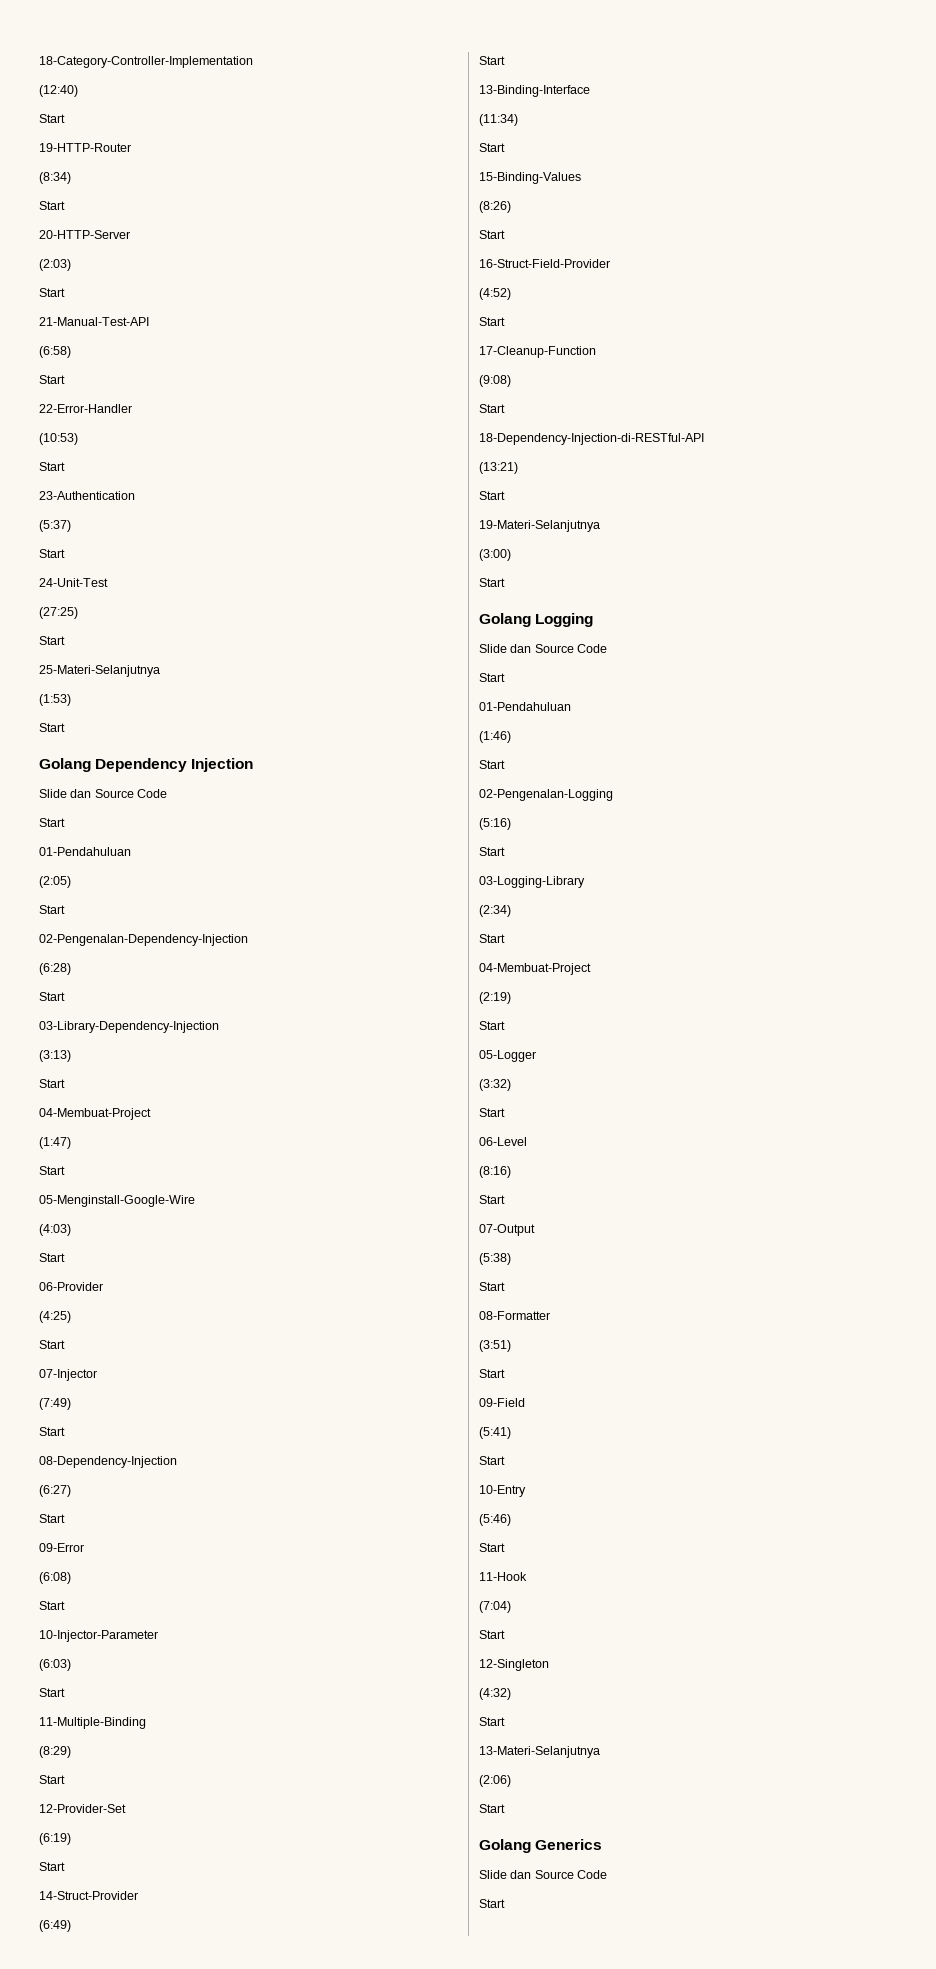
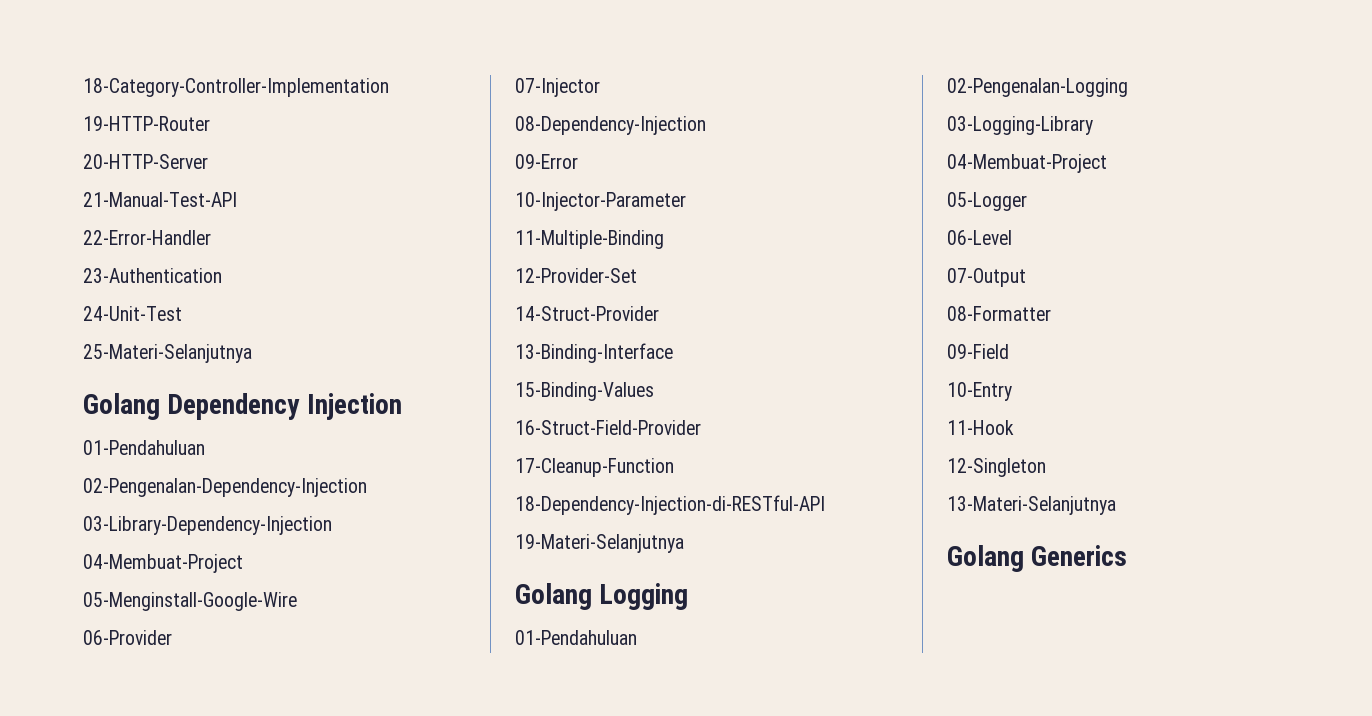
[39,85,78,97] [39,114,65,123] // (12:40) // Start -> (389, 87) none
[39,172,71,184] [39,201,65,210] // (8:34) // Start -> (210, 123) none
[39,259,71,271] [39,288,65,297] // (2:03) // Start -> (208, 161) none
[39,346,71,358] [39,375,65,384] // (6:58) // Start -> (237, 199) none
[39,433,78,445] [39,462,65,471] // (10:53) // Start -> (211, 237) none
[39,520,71,532] [39,549,65,558] // (5:37) // Start -> (222, 275) none
[39,607,78,619] [39,636,65,645] // (27:25) // Start -> (182, 313) none
[39,694,71,706] [39,723,65,732] // (1:53) // Start -> (252, 353) none
[39,789,168,798] [39,818,65,827] [39,847,131,856] [39,876,71,888] [39,905,65,914] // Slide dan Source Code // Start // 01-Pendahuluan // (2:05) // Start -> [83,440,205,455] // 01-Pendahuluan
[39,963,71,975] [39,992,65,1001] // (6:28) // Start -> (367, 487) none
[39,1050,71,1062] [39,1079,65,1088] [39,1108,151,1120] [39,1137,71,1149] [39,1166,65,1175] // (3:13) // Start // 04-Membuat-Project // (1:47) // Start -> [83,554,243,573] // 04-Membuat-Project
[39,1224,71,1236] [39,1253,65,1262] // (4:03) // Start -> (297, 601) none
[39,1311,71,1323] [39,1340,65,1349] // (4:25) // Start -> (172, 637) none
[39,1398,71,1410] [39,1427,65,1436] // (7:49) // Start -> (600, 87) none
[39,1485,71,1497] [39,1514,65,1523] // (6:27) // Start -> (706, 125) none
[39,1572,71,1584] [39,1601,65,1610] // (6:08) // Start -> (578, 161) none
[39,1659,71,1671] [39,1688,65,1697] // (6:03) // Start -> (686, 201) none
[39,1746,71,1758] [39,1775,65,1784] // (8:29) // Start -> (664, 239) none
[39,1833,71,1845] [39,1862,65,1871] // (6:19) // Start -> (637, 275) none
[39,1920,71,1932] [479,56,505,65] // (6:49) // Start -> (659, 313) none
[479,114,518,126] [479,143,505,152] // (11:34) // Start -> (673, 353) none
[479,201,511,213] [479,230,505,239] // (8:26) // Start -> (654, 391) none
[479,288,511,300] [479,317,505,326] // (4:52) // Start -> (701, 427) none
[479,375,511,387] [479,404,505,413] // (9:08) // Start -> (674, 467) none
[479,462,518,474] [479,491,505,500] // (13:21) // Start -> (825, 505) none
[479,549,511,561] [479,578,505,587] // (3:00) // Start -> (684, 543) none
[479,644,608,653] [479,673,505,682] [479,702,571,711] [479,731,511,743] [479,760,505,769] // Slide dan Source Code // Start // 01-Pendahuluan // (1:46) // Start -> [515,630,637,645] // 01-Pendahuluan
[479,818,511,830] [479,847,505,856] // (5:16) // Start -> (1128, 87) none
[479,905,511,917] [479,934,505,943] [479,963,591,975] [479,992,511,1004] [479,1021,505,1030] // (2:34) // Start // 04-Membuat-Project // (2:19) // Start -> [947,154,1107,173] // 04-Membuat-Project
[479,1079,511,1091] [479,1108,505,1117] // (3:32) // Start -> (1027, 201) none
[479,1166,511,1178] [479,1195,505,1204] // (8:16) // Start -> (1012, 237) none
[479,1253,511,1265] [479,1282,505,1291] // (5:38) // Start -> (1026, 277) none
[479,1340,511,1352] [479,1369,505,1378] // (3:51) // Start -> (1051, 313) none
[479,1427,511,1439] [479,1456,505,1465] // (5:41) // Start -> (1009, 351) none
[479,1514,511,1526] [479,1543,505,1552] // (5:46) // Start -> (1012, 391) none
[479,1601,511,1613] [479,1630,505,1639] // (7:04) // Start -> (1014, 427) none
[479,1688,511,1700] [479,1717,505,1726] // (4:32) // Start -> (1046, 467) none
[479,1775,511,1787] [479,1804,505,1813] // (2:06) // Start -> (1116, 505) none
[479,1870,608,1879] [479,1899,505,1908] // Slide dan Source Code // Start -> (1128, 555) none

